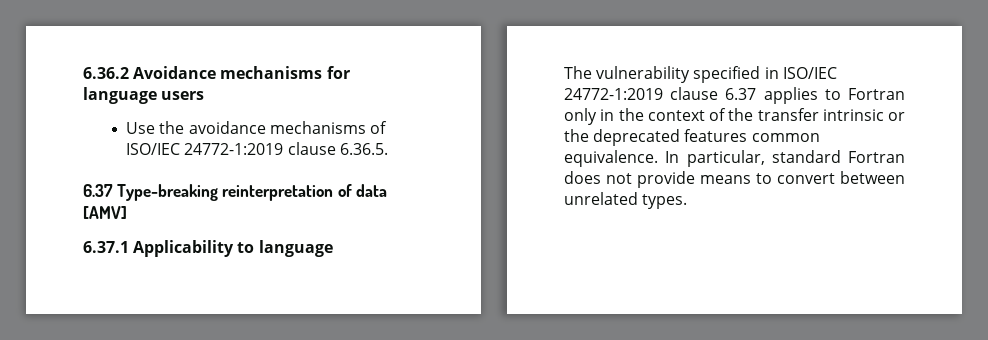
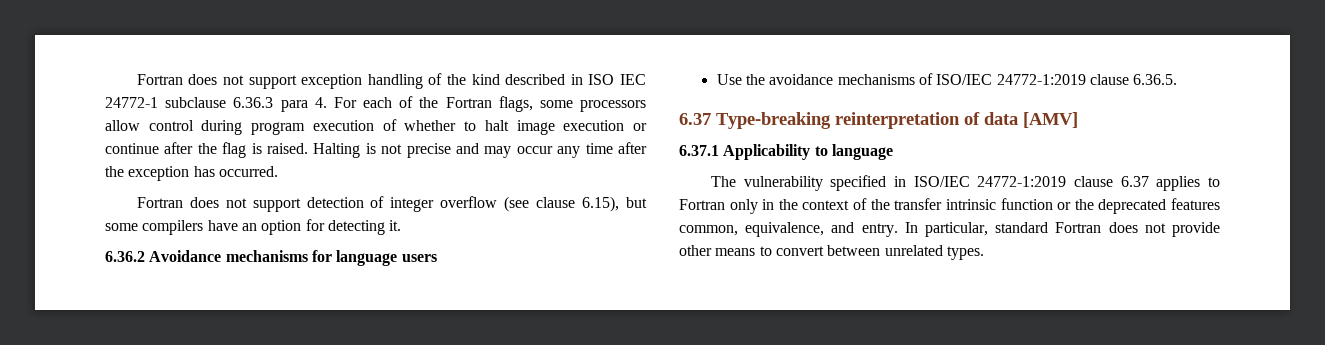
(83, 73) none -> [136,73,647,89] [105,96,647,112] [105,119,648,135] [105,142,647,158] [105,166,278,181] [136,196,647,212] [105,219,402,235] Fortran does not support exception handling of the kind described in ISO IEC 24772-1 subclause 6.36.3 para 4. For each of the Fortran flags, some processors allow control during program execution of whether to halt image execution or continue after the flag is raised. Halting is not precise and may occur any time after the exception has occurred. // Fortran does not support detection of integer overflow (see clause 6.15), but some compilers have an option for detecting it. //
(884, 115) none -> [1000,198,1053,210] function
[751,133,820,142] [564,150,658,167] common equivalence. -> [679,222,898,237] common, equivalence, and entry.
(695, 179) none -> [679,245,712,256] other

